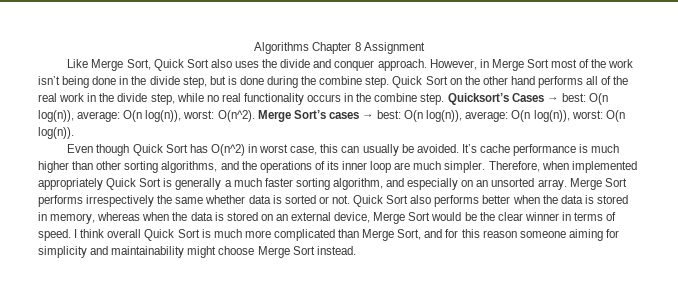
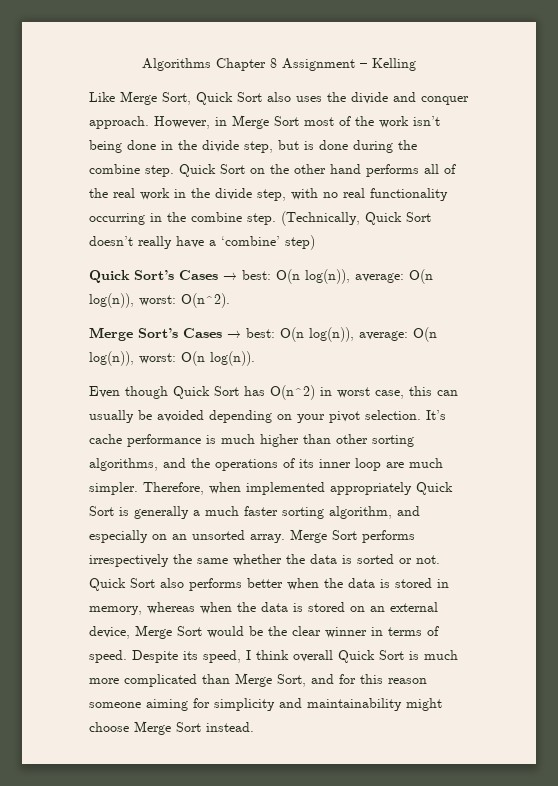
(425, 48) none -> [360,58,416,71] – Kelling
[176,93,204,102] while -> [291,188,318,200] with
[307,94,342,102] occurs -> [89,213,145,225] occurring
[447,93,509,105] Quicksort’s -> [281,211,431,226] [89,235,315,250] [89,270,174,283] (Technically, Quick Sort doesn’t really have a ‘combine’ step) // Quick Sort’s
(255, 116) none -> (230, 300) //
[328,112,359,119] cases -> [183,328,222,338] Cases
[416,144,459,153] avoided. -> [157,410,421,423] avoided depending on your pivot selection.
(246, 199) none -> [286,554,305,564] the
(71, 235) none -> [132,650,241,663] Despite its speed,

